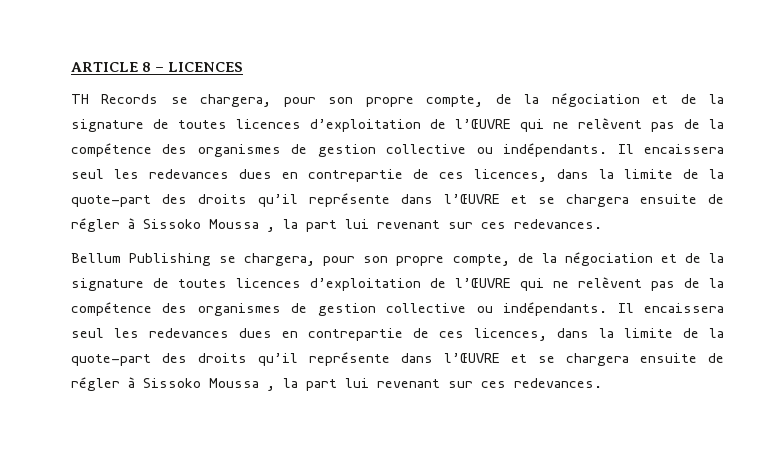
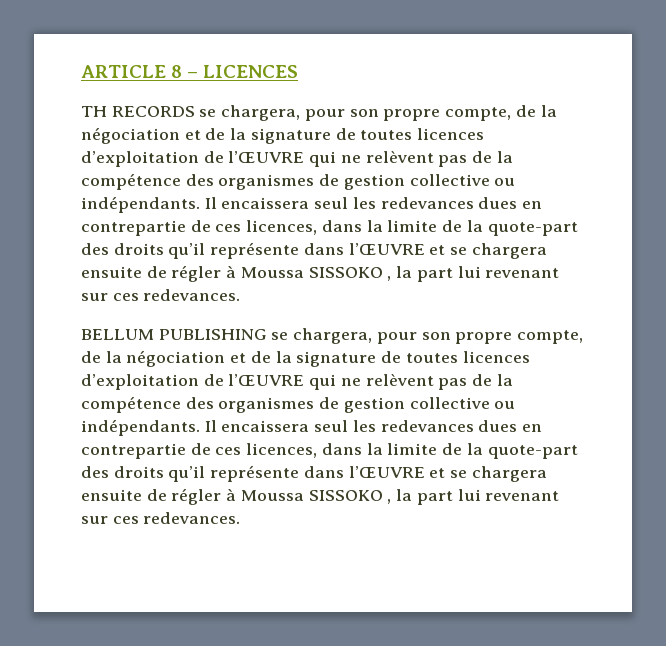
[101,94,159,104] Records -> [111,106,195,117] RECORDS
[143,219,259,229] Sissoko Moussa -> [240,267,383,278] Moussa SISSOKO
[71,253,212,266] Bellum Publishing -> [81,329,267,340] BELLUM PUBLISHING
[143,378,259,388] Sissoko Moussa -> [240,490,383,501] Moussa SISSOKO

